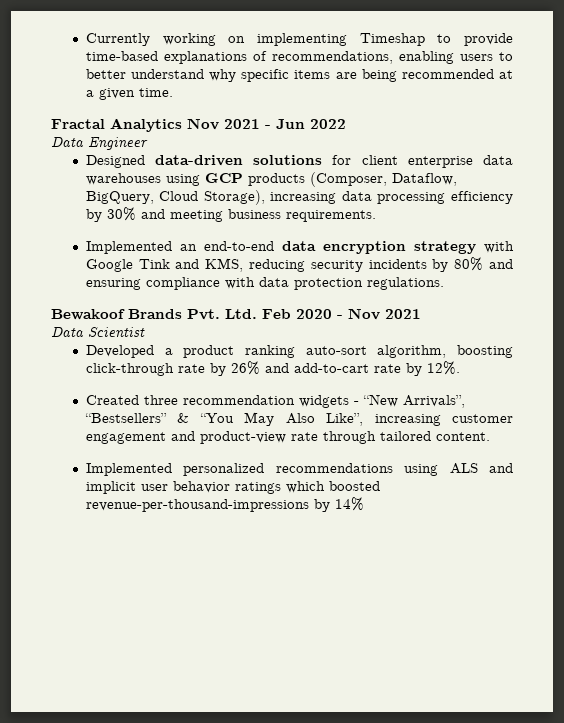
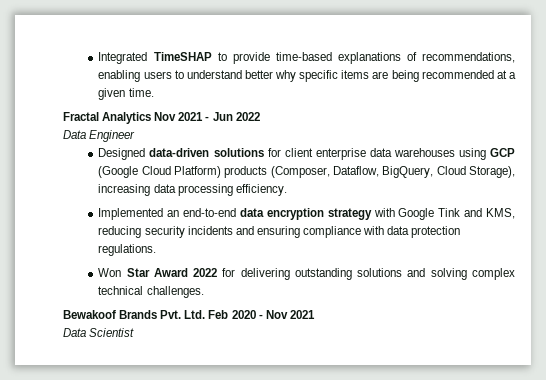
[85,33,425,46] Currently working on implementing Timeshap -> [98,52,212,64] Integrated TimeSHAP
[85,69,205,79] better understand -> [186,70,273,79] understand better
(243, 178) none -> [98,166,222,178] (Google Cloud Platform)
[451,191,513,204] [85,207,376,222] efficiency by 30% and meeting business requirements. -> [235,184,287,196] efficiency.
[432,257,484,272] by 80% -> (233, 230) none
(444, 283) none -> [98,268,515,280] [98,286,204,298] // Won Star Award 2022 for delivering outstanding solutions and solving complex technical challenges.
[85,345,513,358] [85,361,460,376] [85,394,465,408] [84,412,513,426] [85,431,490,444] [85,463,513,476] [85,481,380,494] [85,497,364,512] // Developed a product ranking auto-sort algorithm, boosting click-through rate by 26% and add-to-cart rate by 12%. // Created three recommendation widgets - “New Arrivals”, “Bestsellers” & “You May Also Like”, increasing customer engagement and product-view rate through tailored content. // Implemented personalized recommendations using ALS and implicit user behavior ratings which boosted revenue-per-thousand-impressions by 14% -> (135, 332) none

